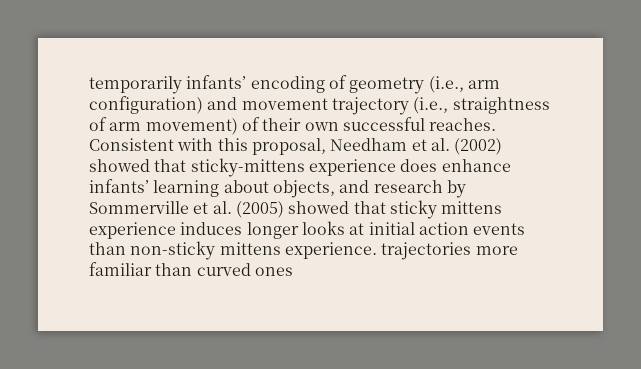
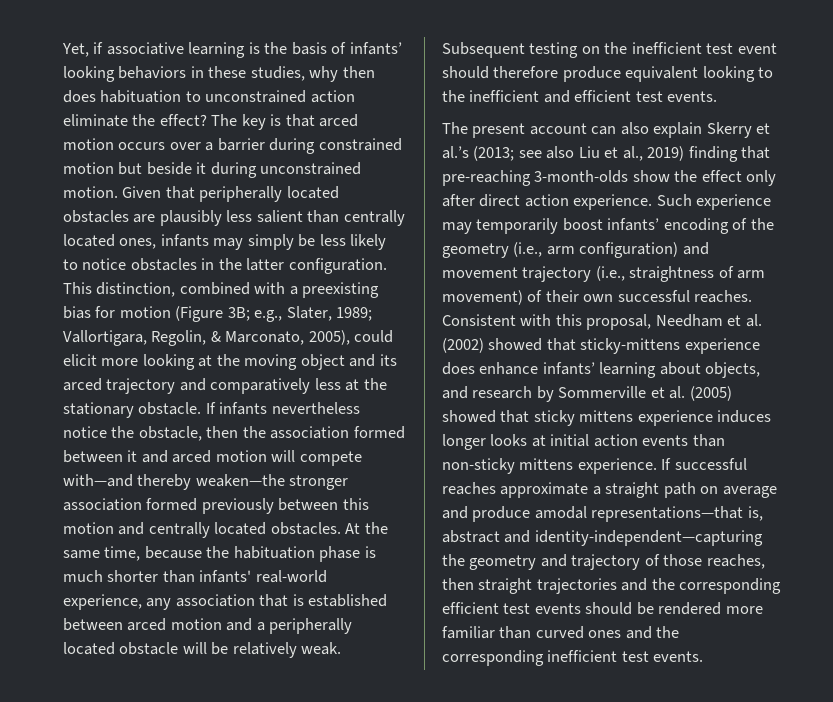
[89,76,182,94] temporarily -> [62,42,402,58] [63,66,375,82] [63,90,355,103] [63,114,359,130] [63,138,402,154] [63,162,362,178] [63,186,339,202] [63,210,405,226] [63,234,387,250] [63,258,387,274] [63,282,380,298] [63,306,373,322] [63,330,394,346] [63,354,397,370] [63,378,387,394] [63,402,360,418] [63,426,405,441] [63,450,362,466] [63,474,349,490] [63,498,369,514] [63,522,388,538] [63,546,376,562] [63,570,327,583] [63,594,388,610] [63,618,353,634] [63,642,342,658] [442,42,777,58] [442,66,774,82] [442,90,718,103] [442,122,771,138] [442,146,771,162] [442,170,777,186] [442,194,772,210] [442,218,603,234] Yet, if associative learning is the basis of infants’ looking behaviors in these studies, why then does habituation to unconstrained action eliminate the effect? The key is that arced motion occurs over a barrier during constrained motion but beside it during unconstrained motion. Given that peripherally located obstacles are plausibly less salient than centrally located ones, infants may simply be less likely to notice obstacles in the latter configuration. This distinction, combined with a preexisting bias for motion (Figure 3B; e.g., Slater, 1989; Vallortigara, Regolin, & Marconato, 2005), could elicit more looking at the moving object and its arced trajectory and comparatively less at the stationary obstacle. If infants nevertheless notice the obstacle, then the association formed between it and arced motion will compete with—and thereby weaken—the stronger association formed previously between this motion and centrally located obstacles. At the same time, because the habituation phase is much shorter than infants' real-world experience, any association that is established between arced motion and a peripherally located obstacle will be relatively weak. Subsequent testing on the inefficient test event should therefore produce equivalent looking to the inefficient and efficient test events. // The present account can also explain Skerry et al.’s (2013; see also Liu et al., 2019) finding that pre-reaching 3-month-olds show the effect only after direct action experience. Such experience may temporarily boost
(347, 82) none -> [750,218,774,230] the
[381,242,472,260] trajectories -> [661,458,747,470] [442,482,777,498] [442,506,763,522] [442,530,763,546] [442,554,765,570] [442,578,782,594] [442,602,722,615] If successful reaches approximate a straight path on average and produce amodal representations—that is, abstract and identity-independent—capturing the geometry and trajectory of those reaches, then straight trajectories and the corresponding efficient test events should be rendered
(293, 271) none -> [625,626,680,639] [442,650,704,666] and the corresponding inefficient test events.

